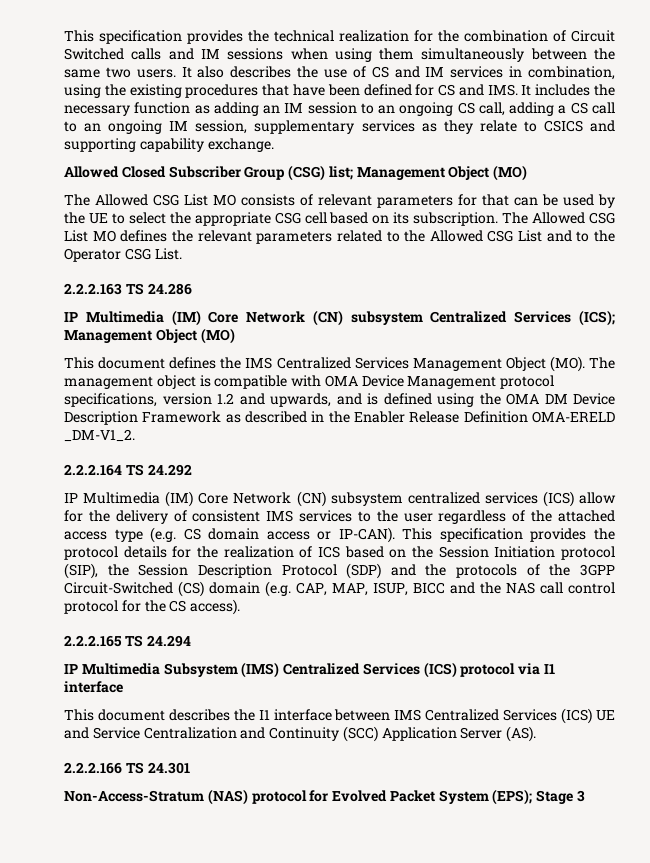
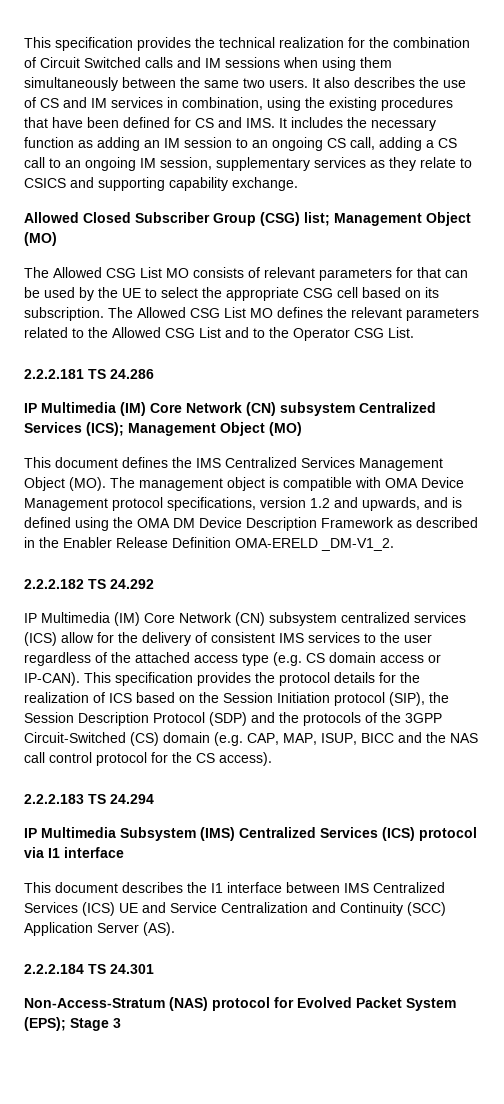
[64,283,122,295] 2.2.2.163 -> [24,369,84,379] 2.2.2.181
[64,464,122,476] 2.2.2.164 -> [24,579,84,589] 2.2.2.182
[64,635,122,647] 2.2.2.165 -> [24,794,84,804] 2.2.2.183
[64,762,122,774] 2.2.2.166 -> [24,964,84,974] 2.2.2.184

